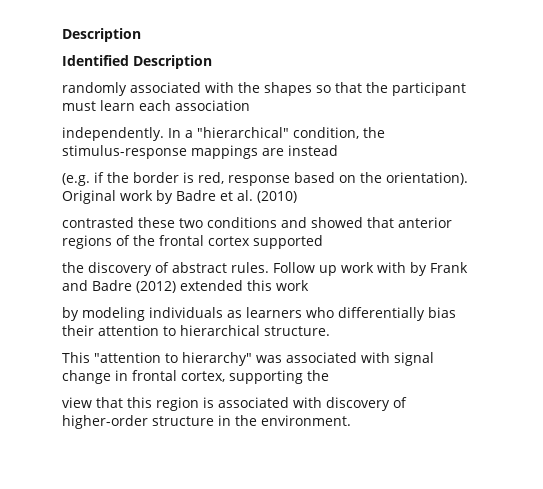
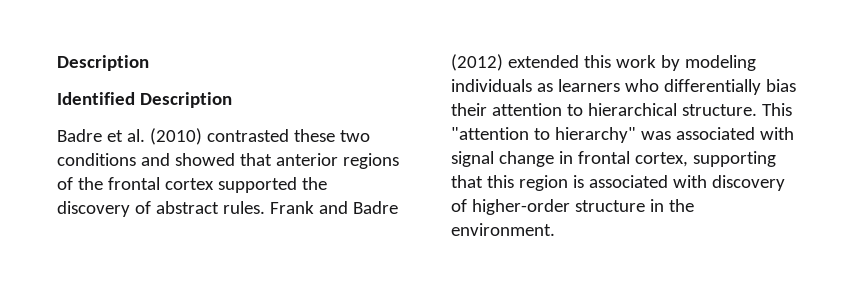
[62,82,466,96] [62,100,250,111] [62,127,385,141] [62,145,338,159] [62,172,468,186] [62,190,173,204] randomly associated with the shapes so that the participant must learn each association // independently. In a "hierarchical" condition, the stimulus-response mappings are instead // (e.g. if the border is red, response based on the orientation). Original work by -> (232, 100) none
(297, 197) // -> (202, 136) none
(323, 242) // -> (297, 185) none
[273,262,427,276] Follow up work with by -> (265, 207) none
(309, 285) // -> (656, 61) none
(330, 331) // -> (757, 110) none
[307,370,329,381] [62,397,92,408] the // view -> (776, 159) none

